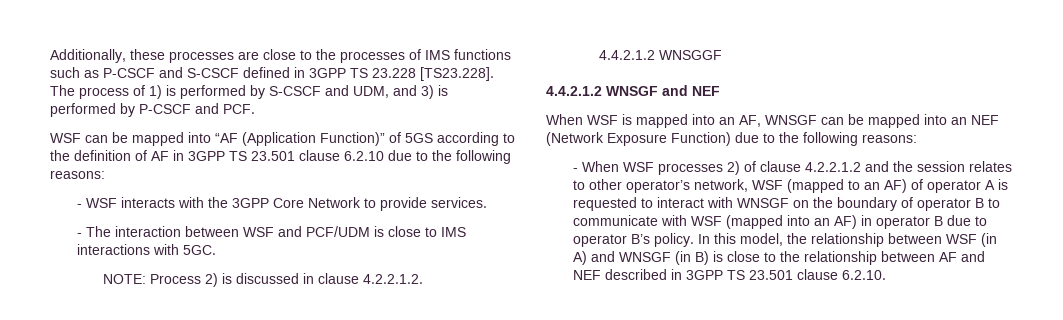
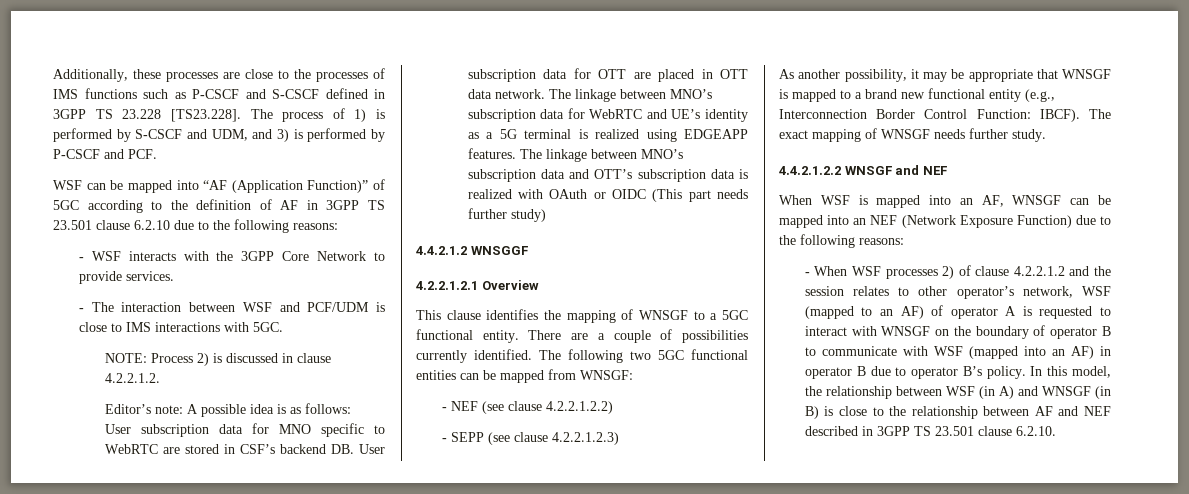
[405,133,433,143] 5GS -> [53,200,79,210] 5GC
[599,50,723,60] [546,86,602,96] 4.4.2.1.2 WNSGGF // 4.4.2.1.2 -> [104,403,351,417] [104,423,385,437] [104,444,385,454] [467,68,748,82] [467,89,712,102] [467,108,748,122] [467,129,748,142] [467,148,683,162] [467,169,748,182] [467,189,748,202] [467,208,546,222] [416,246,528,255] [416,280,539,290] [416,309,748,323] [416,329,748,343] [416,349,748,363] [416,369,633,383] [441,401,613,414] [441,432,619,445] [779,69,1111,82] [779,88,1055,102] [779,109,1111,122] [779,128,1046,142] [779,166,841,175] Editor’s note: A possible idea is as follows: // User subscription data for MNO specific to WebRTC are stored in CSF’s backend DB. User subscription data for OTT are placed in OTT data network. The linkage between MNO’s subscription data for WebRTC and UE’s identity as a 5G terminal is realized using EDGEAPP features. The linkage between MNO’s subscription data and OTT’s subscription data is realized with OAuth or OIDC (This part needs further study) // 4.4.2.1.2 WNSGGF // 4.2.2.1.2.1 Overview // This clause identifies the mapping of WNSGF to a 5GC functional entity. There are a couple of possibilities currently identified. The following two 5GC functional entities can be mapped from WNSGF: // - NEF (see clause 4.2.2.1.2.2) // - SEPP (see clause 4.2.2.1.2.3) // As another possibility, it may be appropriate that WNSGF is mapped to a brand new functional entity (e.g., Interconnection Border Control Function: IBCF). The exact mapping of WNSGF needs further study. // 4.4.2.1.2.2

